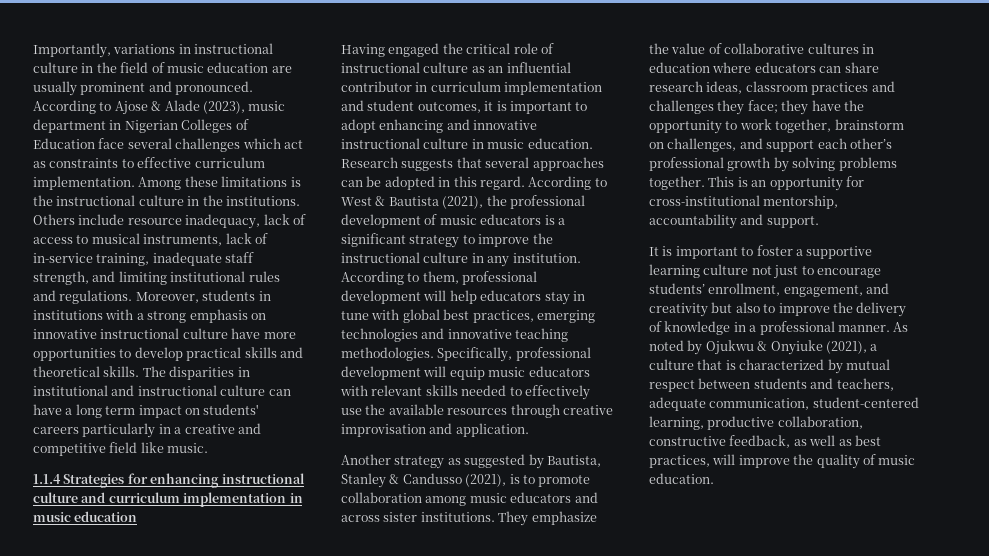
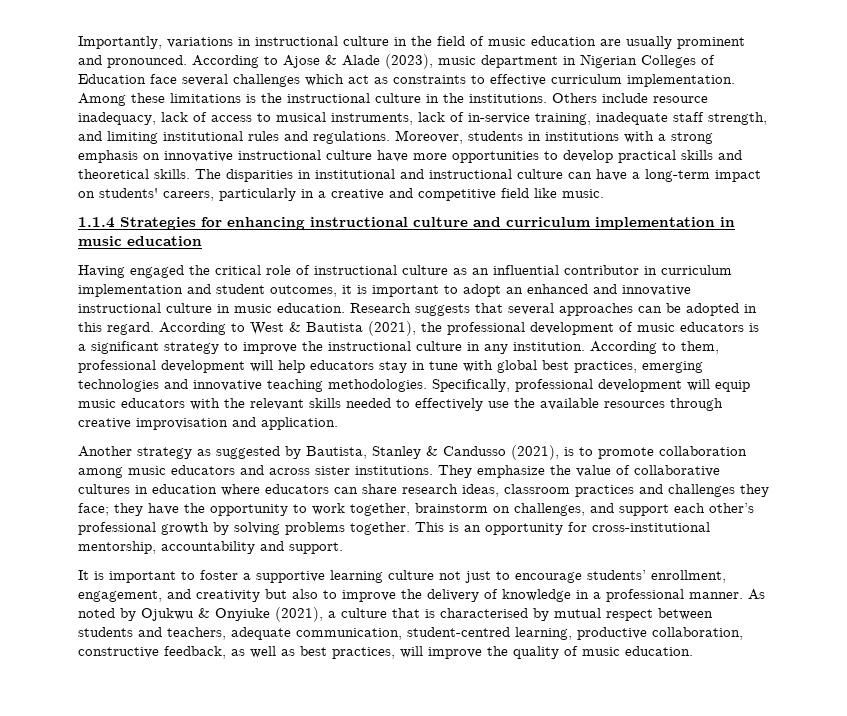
[75,404,136,418] long term -> [645,169,710,182] long-term
[33,427,79,434] careers -> [163,191,214,201] careers,
[379,119,444,133] enhancing -> [506,284,588,294] an enhanced
(368, 390) none -> [224,398,245,408] the
[739,359,825,370] characterized -> [440,608,528,618] characterised
[812,397,919,408] student-centered -> [407,627,510,637] student-centred

